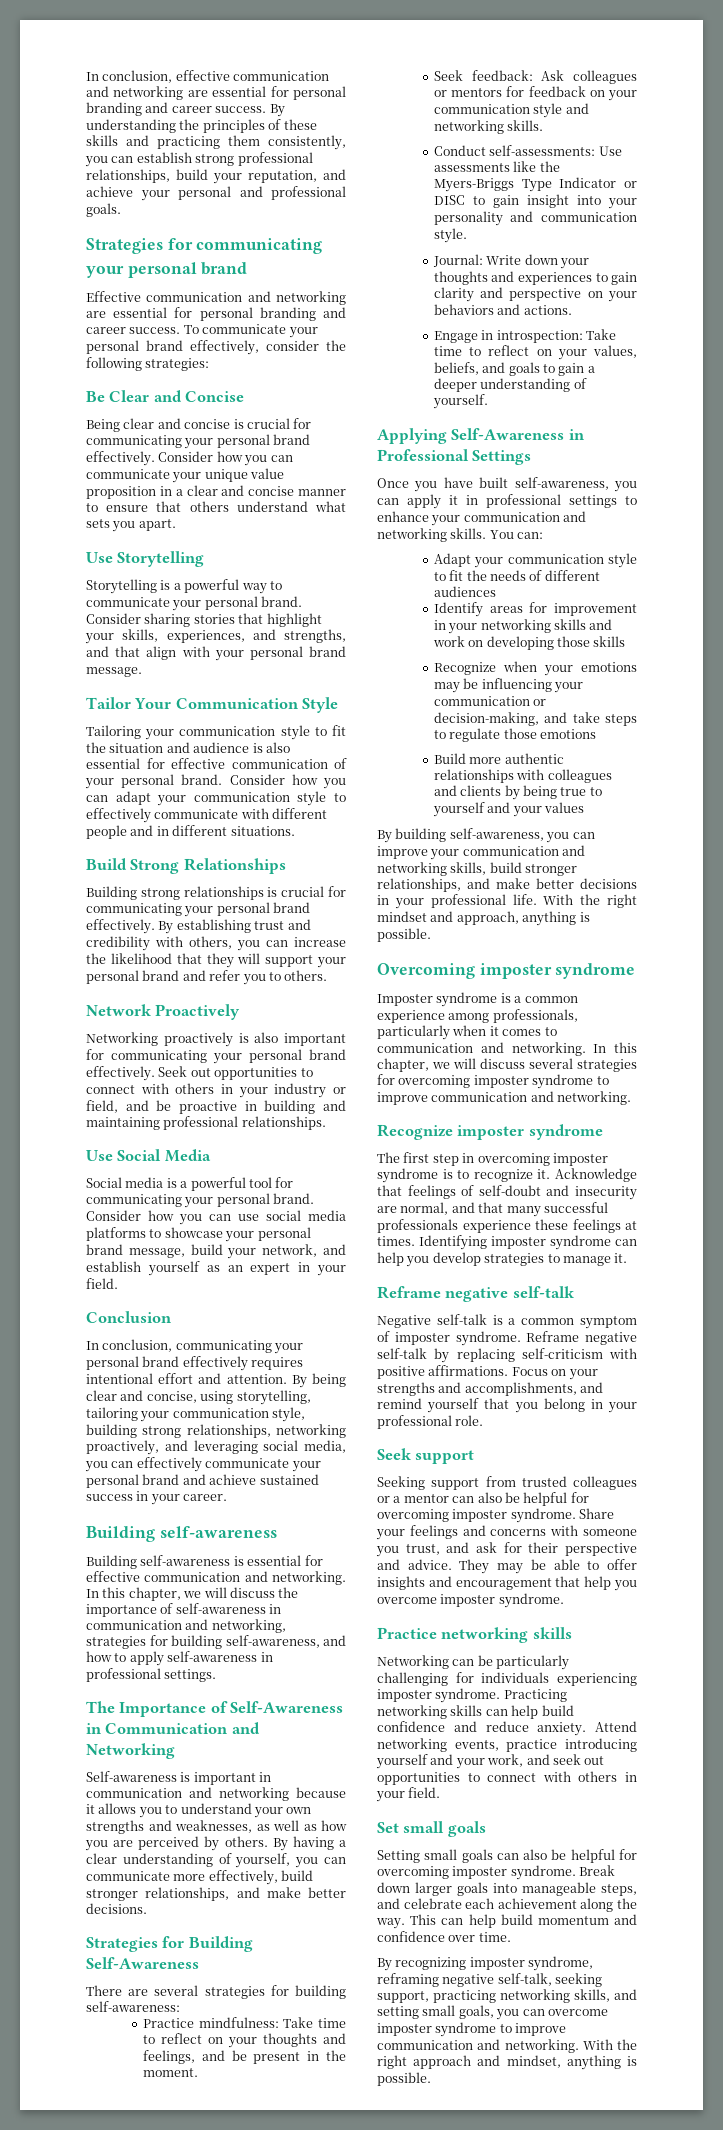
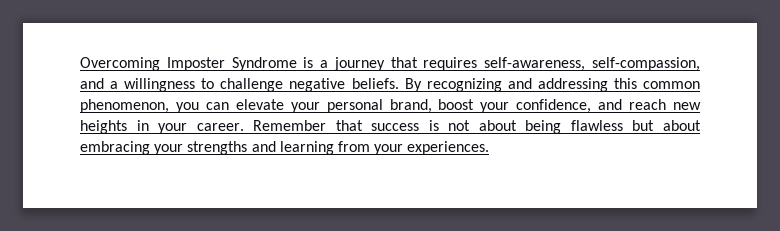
[86,70,330,83] [86,86,346,100] [86,102,285,117] [86,119,317,133] [86,135,346,150] [85,152,313,167] [86,169,346,184] [86,186,346,201] [86,203,121,217] [86,238,323,254] [86,262,248,278] [86,291,346,305] [86,307,346,321] [86,324,318,338] [86,340,346,355] [86,357,210,371] [86,390,245,402] [86,418,312,432] [86,434,311,449] [86,451,293,466] [86,468,285,483] [86,485,346,499] [86,501,346,512] [86,519,176,532] [86,551,205,567] [86,579,282,594] [86,596,303,611] [86,613,322,627] [85,629,346,644] [86,646,346,661] [86,667,142,677] [86,697,339,713] [86,725,346,740] [86,742,290,753] [86,758,347,769] [85,774,346,789] [86,791,346,806] [86,808,328,823] [86,825,295,839] [86,858,286,874] [86,886,346,900] [86,902,311,917] [86,919,311,934] [86,936,346,951] [86,953,346,968] [86,970,328,985] [86,1004,241,1020] [86,1032,346,1047] [86,1049,346,1064] [86,1066,313,1081] [86,1083,346,1098] [86,1100,346,1114] [86,1116,326,1130] [86,1149,211,1162] [86,1177,294,1191] [86,1193,315,1208] [86,1210,346,1225] [86,1227,311,1242] [86,1244,346,1259] [86,1261,347,1276] [86,1278,118,1289] [86,1311,172,1323] [86,1339,304,1354] [86,1356,304,1371] [86,1373,346,1388] [86,1390,311,1405] [86,1407,306,1422] [86,1424,346,1438] [86,1440,346,1455] [85,1457,321,1472] [86,1474,319,1488] [86,1491,228,1505] [86,1526,277,1542] [86,1555,323,1569] [86,1571,346,1585] [86,1587,299,1601] [86,1603,282,1617] [86,1619,286,1633] [86,1635,346,1649] [86,1651,273,1666] [86,1668,217,1682] [86,1701,344,1717] [86,1722,260,1734] [86,1743,175,1759] [86,1771,272,1785] [86,1787,346,1801] [86,1803,312,1818] [86,1820,347,1834] [85,1836,346,1851] [86,1853,346,1868] [86,1870,314,1885] [86,1887,346,1901] [86,1903,147,1914] [86,1936,253,1952] [86,1957,199,1969] [86,1985,346,1999] [86,2001,180,2012] [142,2017,346,2028] [142,2033,346,2048] [142,2050,346,2064] [142,2068,198,2077] [433,70,637,84] [433,86,637,101] [433,103,589,118] [433,120,544,134] [433,145,622,156] [433,161,560,172] [433,177,637,192] [433,194,637,209] [433,211,637,226] [433,228,467,243] [432,254,590,269] [433,271,637,285] [433,287,637,302] [433,304,572,315] [433,329,617,343] [433,345,637,360] [433,362,595,376] [433,378,587,392] [432,394,488,409] [377,428,585,444] [377,449,532,465] [377,477,637,492] [377,494,637,509] [377,511,587,526] [377,528,544,542] [433,553,637,568] [433,570,600,581] [433,586,496,597] [433,602,637,617] [433,619,613,634] [432,636,626,650] [433,661,637,676] [433,678,584,693] [433,696,547,706] [433,712,637,726] [433,728,597,742] [433,753,564,764] [433,769,612,783] [433,785,602,800] [432,802,585,817] [377,828,595,843] [377,845,586,860] [377,862,578,876] [377,878,637,892] [377,894,637,909] [377,911,590,926] [377,928,431,942] [377,963,636,979] [377,992,578,1007] [377,1009,578,1023] [377,1025,557,1040] [377,1042,637,1056] [377,1058,637,1072] [377,1074,609,1089] [377,1091,632,1105] [377,1124,603,1140] [377,1152,608,1166] [377,1168,637,1183] [377,1185,637,1200] [377,1202,608,1217] [377,1219,637,1233] [377,1235,637,1250] [377,1252,628,1267] [377,1286,574,1302] [377,1314,637,1329] [377,1331,637,1346] [377,1348,637,1363] [377,1365,598,1380] [377,1382,604,1396] [377,1398,637,1413] [377,1415,484,1429] [377,1448,475,1464] [377,1476,637,1490] [377,1492,589,1506] [377,1508,615,1523] [376,1525,637,1540] [376,1542,637,1557] [377,1559,637,1574] [377,1576,637,1591] [377,1593,564,1608] [377,1627,572,1643] [377,1655,570,1670] [377,1672,637,1686] [377,1688,567,1703] [377,1705,574,1719] [377,1721,637,1736] [377,1738,637,1752] [376,1754,605,1769] [377,1771,637,1785] [376,1787,441,1802] [377,1821,486,1837] [377,1849,637,1863] [377,1865,616,1880] [377,1882,637,1896] [377,1898,637,1912] [376,1914,637,1929] [377,1931,511,1942] [377,1956,594,1971] [377,1973,603,1987] [377,1989,637,2003] [377,2005,608,2020] [377,2022,567,2037] [377,2039,637,2053] [377,2055,637,2070] [377,2072,431,2086] In conclusion, effective communication and networking are essential for personal branding and career success. By understanding the principles of these skills and practicing them consistently, you can establish strong professional relationships, build your reputation, and achieve your personal and professional goals. // Strategies for communicating your personal brand // Effective communication and networking are essential for personal branding and career success. To communicate your personal brand effectively, consider the following strategies: // Be Clear and Concise // Being clear and concise is crucial for communicating your personal brand effectively. Consider how you can communicate your unique value proposition in a clear and concise manner to ensure that others understand what sets you apart. // Use Storytelling // Storytelling is a powerful way to communicate your personal brand. Consider sharing stories that highlight your skills, experiences, and strengths, and that align with your personal brand message. // Tailor Your Communication Style // Tailoring your communication style to fit the situation and audience is also essential for effective communication of your personal brand. Consider how you can adapt your communication style to effectively communicate with different people and in different situations. // Build Strong Relationships // Building strong relationships is crucial for communicating your personal brand effectively. By establishing trust and credibility with others, you can increase the likelihood that they will support your personal brand and refer you to others. // Network Proactively // Networking proactively is also important for communicating your personal brand effectively. Seek out opportunities to connect with others in your industry or field, and be proactive in building and maintaining professional relationships. // Use Social Media // Social media is a powerful tool for communicating your personal brand. Consider how you can use social media platforms to showcase your personal brand message, build your network, and establish yourself as an expert in your field. // Conclusion // In conclusion, communicating your personal brand effectively requires intentional effort and attention. By being clear and concise, using storytelling, tailoring your communication style, building strong relationships, networking proactively, and leveraging social media, you can effectively communicate your personal brand and achieve sustained success in your career. // Building self-awareness // Building self-awareness is essential for effective communication and networking. In this chapter, we will discuss the importance of self-awareness in communication and networking, strategies for building self-awareness, and how to apply self-awareness in professional settings. // The Importance of Self-Awareness in Communication and Networking // Self-awareness is important in communication and networking because it allows you to understand your own strengths and weaknesses, as well as how you are perceived by others. By having a clear understanding of yourself, you can communicate more effectively, build stronger relationships, and make better decisions. // Strategies for Building Self-Awareness // There are several strategies for building self-awareness: // Practice mindfulness: Take time to reflect on your thoughts and feelings, and be present in the moment. // Seek feedback: Ask colleagues or mentors for feedback on your communication style and networking skills. // Conduct self-assessments: Use assessments like the Myers-Briggs Type Indicator or DISC to gain insight into your personality and communication style. // Journal: Write down your thoughts and experiences to gain clarity and perspective on your behaviors and actions. // Engage in introspection: Take time to reflect on your values, beliefs, and goals to gain a deeper understanding of yourself. // Applying Self-Awareness in Professional Settings // Once you have built self-awareness, you can apply it in professional settings to enhance your communication and networking skills. You can: // Adapt your communication style to fit the needs of different audiences // Identify areas for improvement in your networking skills and work on developing those skills // Recognize when your emotions may be influencing your communication or decision-making, and take steps to regulate those emotions // Build more authentic relationships with colleagues and clients by being true to yourself and your values // By building self-awareness, you can improve your communication and networking skills, build stronger relationships, and make better decisions in your professional life. With the right mindset and approach, anything is possible. // Overcoming imposter syndrome // Imposter syndrome is a common experience among professionals, particularly when it comes to communication and networking. In this chapter, we will discuss several strategies for overcoming imposter syndrome to improve communication and networking. // Recognize imposter syndrome // The first step in overcoming imposter syndrome is to recognize it. Acknowledge that feelings of self-doubt and insecurity are normal, and that many successful professionals experience these feelings at times. Identifying imposter syndrome can help you develop strategies to manage it. // Reframe negative self-talk // Negative self-talk is a common symptom of imposter syndrome. Reframe negative self-talk by replacing self-criticism with positive affirmations. Focus on your strengths and accomplishments, and remind yourself that you belong in your professional role. // Seek support // Seeking support from trusted colleagues or a mentor can also be helpful for overcoming imposter syndrome. Share your feelings and concerns with someone you trust, and ask for their perspective and advice. They may be able to offer insights and encouragement that help you overcome imposter syndrome. // Practice networking skills // Networking can be particularly challenging for individuals experiencing imposter syndrome. Practicing networking skills can help build confidence and reduce anxiety. Attend networking events, practice introducing yourself and your work, and seek out opportunities to connect with others in your field. // Set small goals // Setting small goals can also be helpful for overcoming imposter syndrome. Break down larger goals into manageable steps, and celebrate each achievement along the way. This can help build momentum and confidence over time. // By recognizing imposter syndrome, reframing negative self-talk, seeking support, practicing networking skills, and setting small goals, you can overcome imposter syndrome to improve communication and networking. With the right approach and mindset, anything is possible. -> [80,57,700,71] [80,78,700,92] [80,99,701,113] [80,120,702,134] [80,141,490,155] Overcoming Imposter Syndrome is a journey that requires self-awareness, self-compassion, and a willingness to challenge negative beliefs. By recognizing and addressing this common phenomenon, you can elevate your personal brand, boost your confidence, and reach new heights in your career. Remember that success is not about being flawless but about embracing your strengths and learning from your experiences.

